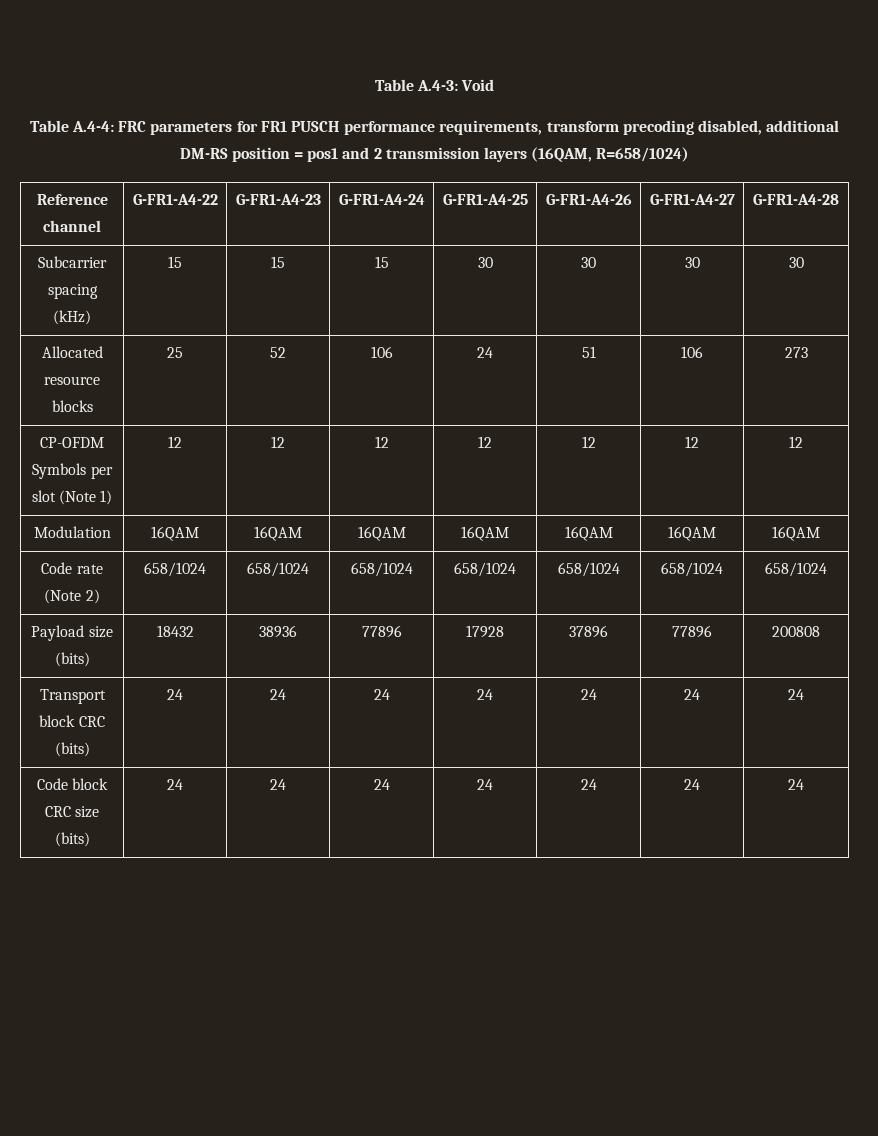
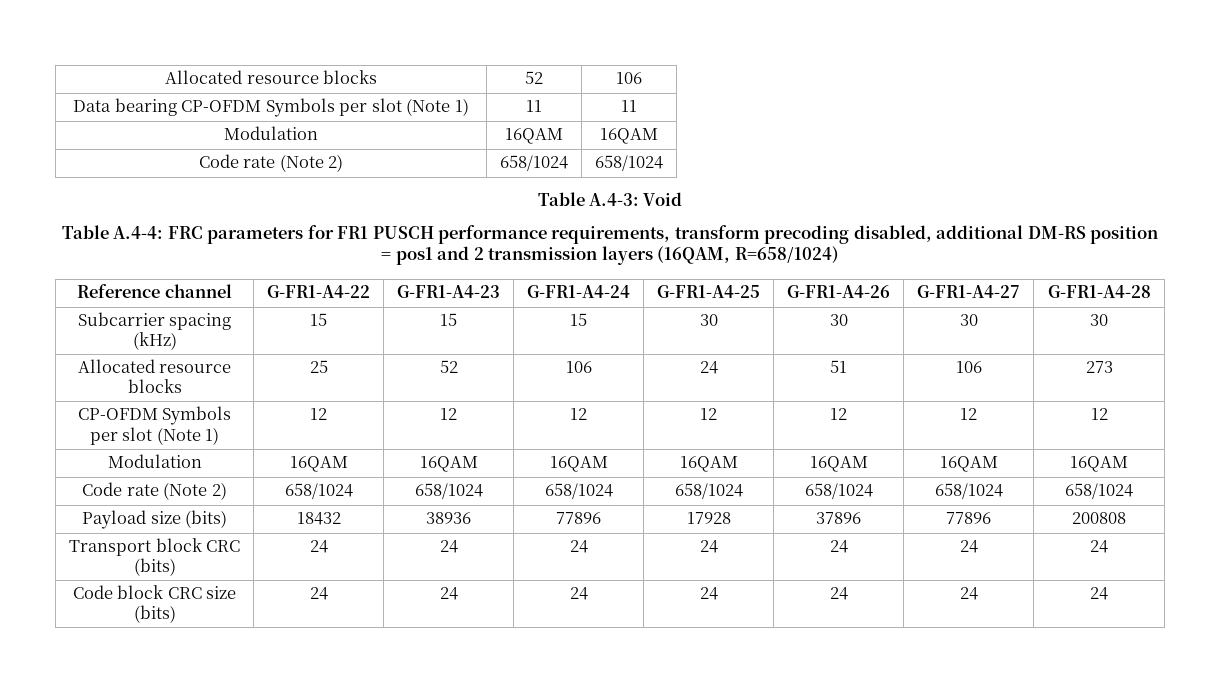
(374, 85) none -> [165,70,377,84] [525,71,543,84] [616,72,642,84] [73,98,469,117] [526,100,542,112] [621,100,637,112] [224,126,318,140] [505,128,563,144] [600,128,658,144] [198,154,344,172] [500,155,568,171] [595,155,663,171] Allocated resource blocks | 52 | 106 // Data bearing CP-OFDM Symbols per slot (Note 1) | 11 | 11 // Modulation | 16QAM | 16QAM // Code rate (Note 2) | 658/1024 | 658/1024 //

